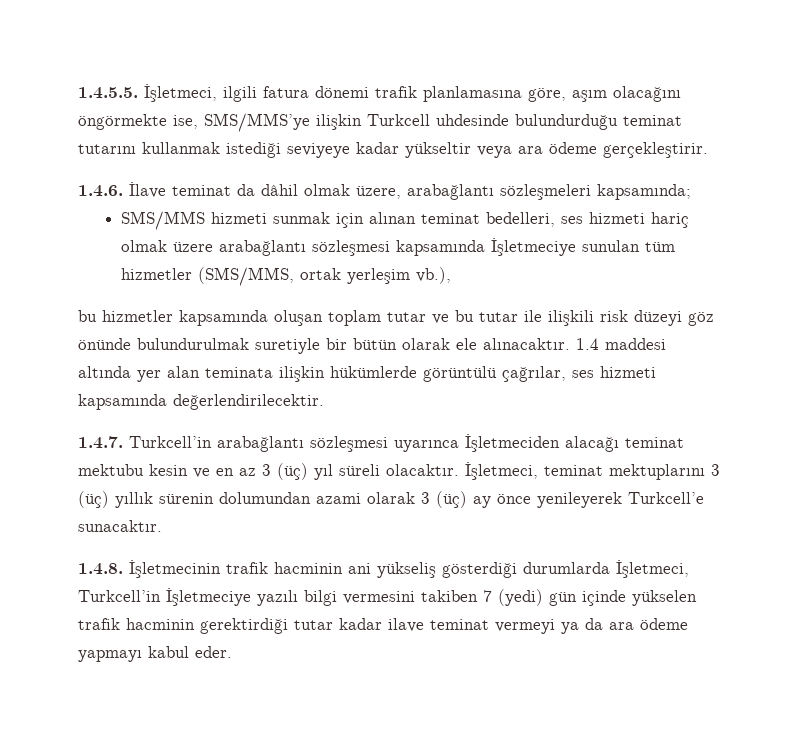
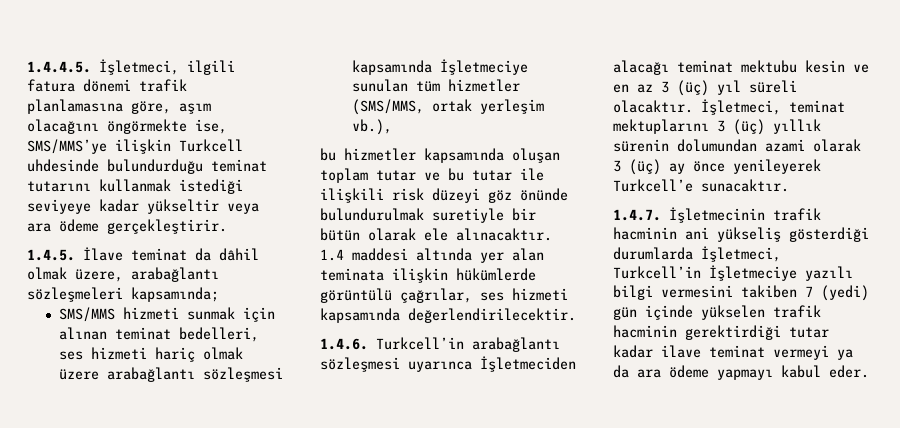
[78,87,138,99] 1.4.5.5. -> [27,61,91,73] 1.4.4.5.
[78,185,123,197] 1.4.6. -> [27,249,75,261] 1.4.5.
[78,436,123,449] 1.4.7. -> [320,338,368,350] 1.4.6.
[78,563,123,575] 1.4.8. -> [613,209,661,221] 1.4.7.

